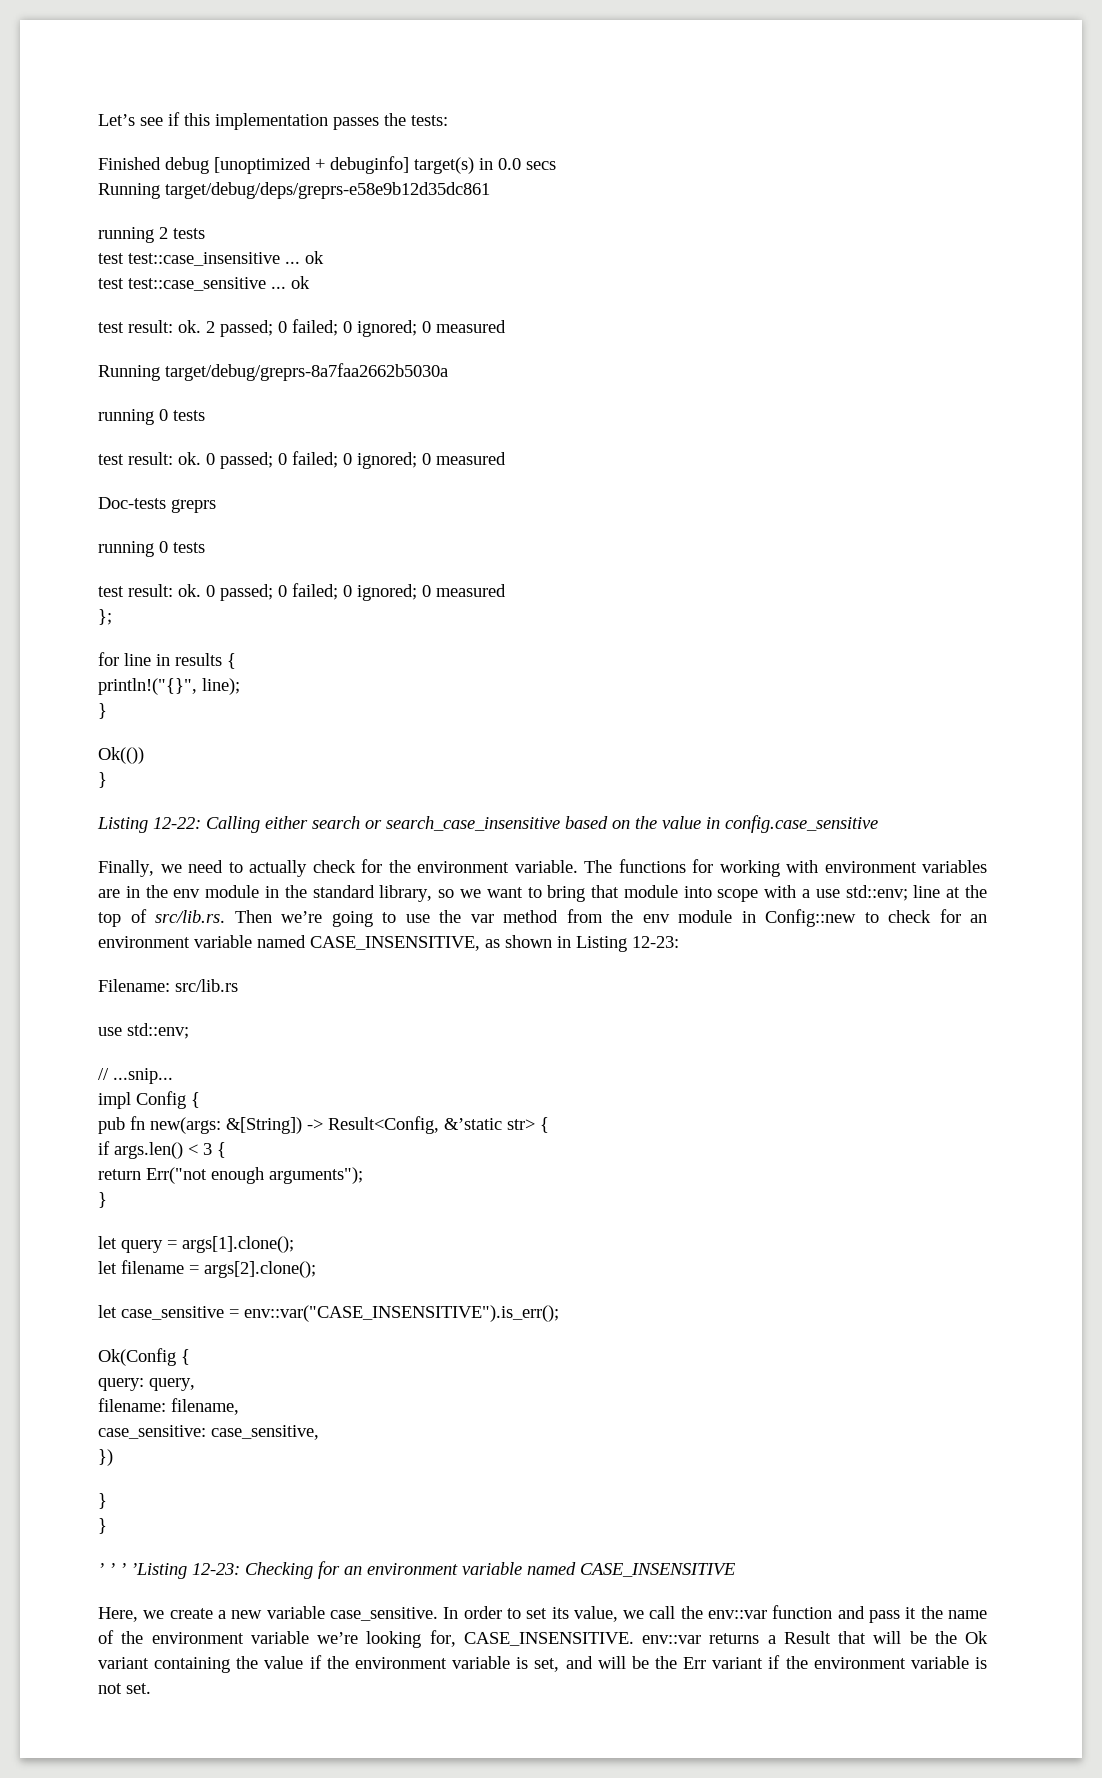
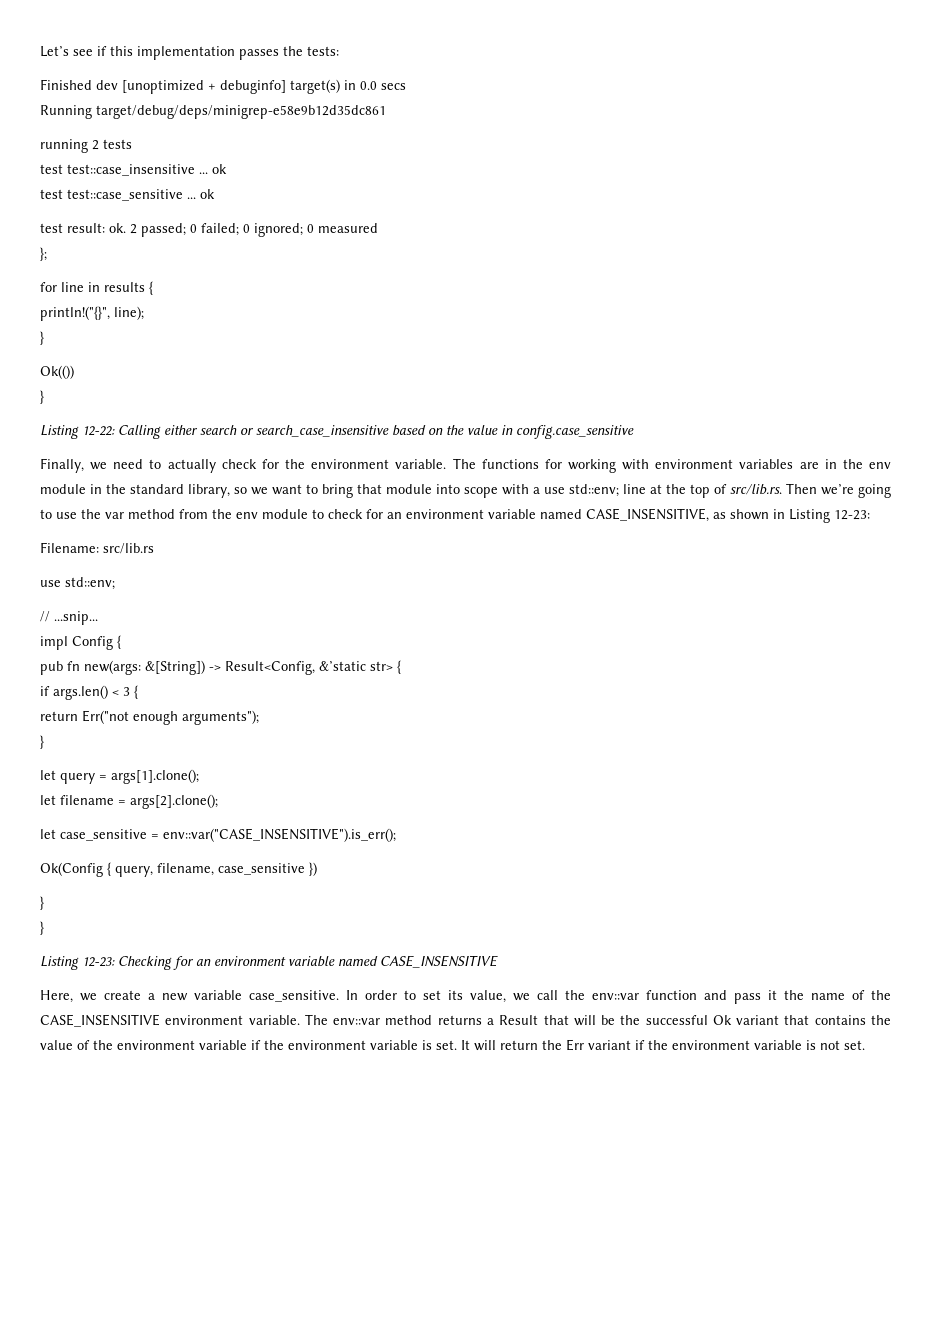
[165,157,209,174] debug -> [96,80,118,90] dev
[165,182,490,199] target/debug/deps/greprs-e58e9b12d35dc861 -> [96,105,386,119] target/debug/deps/minigrep-e58e9b12d35dc861
[98,363,448,381] [98,409,205,425] [98,451,506,469] [98,497,216,513] [98,541,205,557] [98,583,506,601] // Running target/debug/greprs-8a7faa2662b5030a // running 0 tests // test result: ok. 0 passed; 0 failed; 0 ignored; 0 measured // Doc-tests greprs // running 0 tests // test result: ok. 0 passed; 0 failed; 0 ignored; 0 measured -> (378, 228) none
[741,909,856,927] in Config::new -> (308, 514) none
[98,1378,144,1391] // query: -> (111, 869) none
[98,1398,166,1412] // filename: -> (153, 871) none
[98,1425,319,1440] // case_sensitive: case_sensitive, // -> [218,863,305,875] case_sensitive
[98,1563,187,1579] ’ ’ ’ ’Listing -> [40,956,79,970] Listing
[151,1630,701,1648] environment variable we’re looking for, CASE_INSENSITIVE. env::var -> [40,1014,433,1027] CASE_INSENSITIVE environment variable. The env::var method
(957, 1637) none -> [645,1015,708,1025] successful
[154,1655,649,1673] containing the value if the environment variable is set, and will be -> [784,1015,892,1025] [40,1040,538,1051] that contains the value of the environment variable if the environment variable is set. It will return

